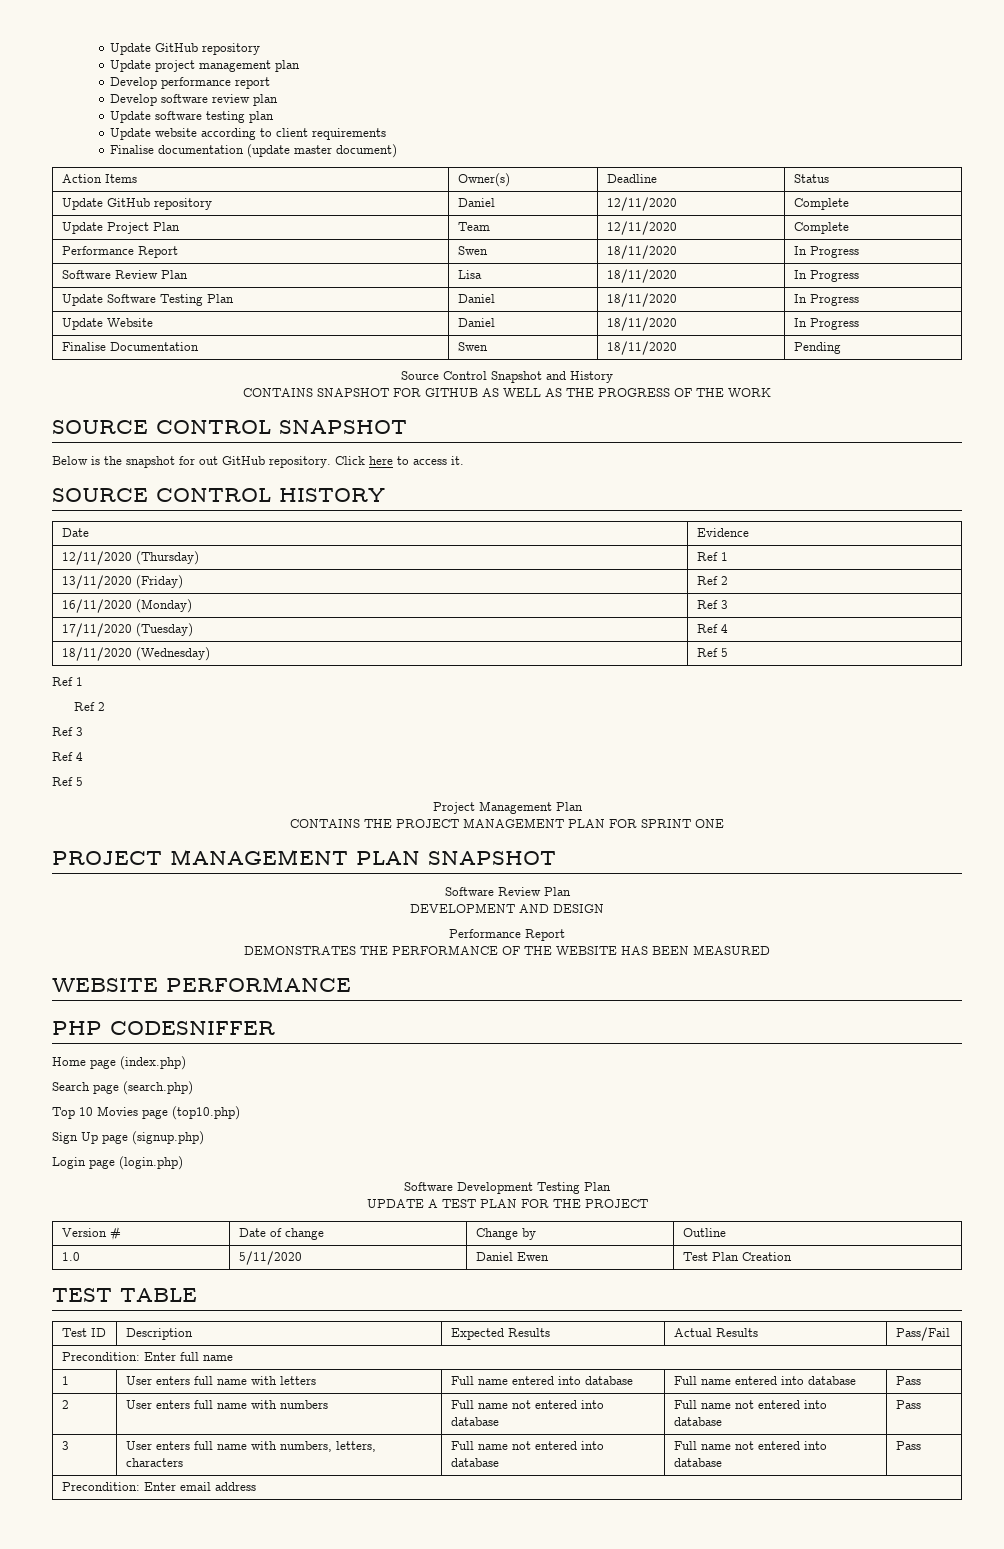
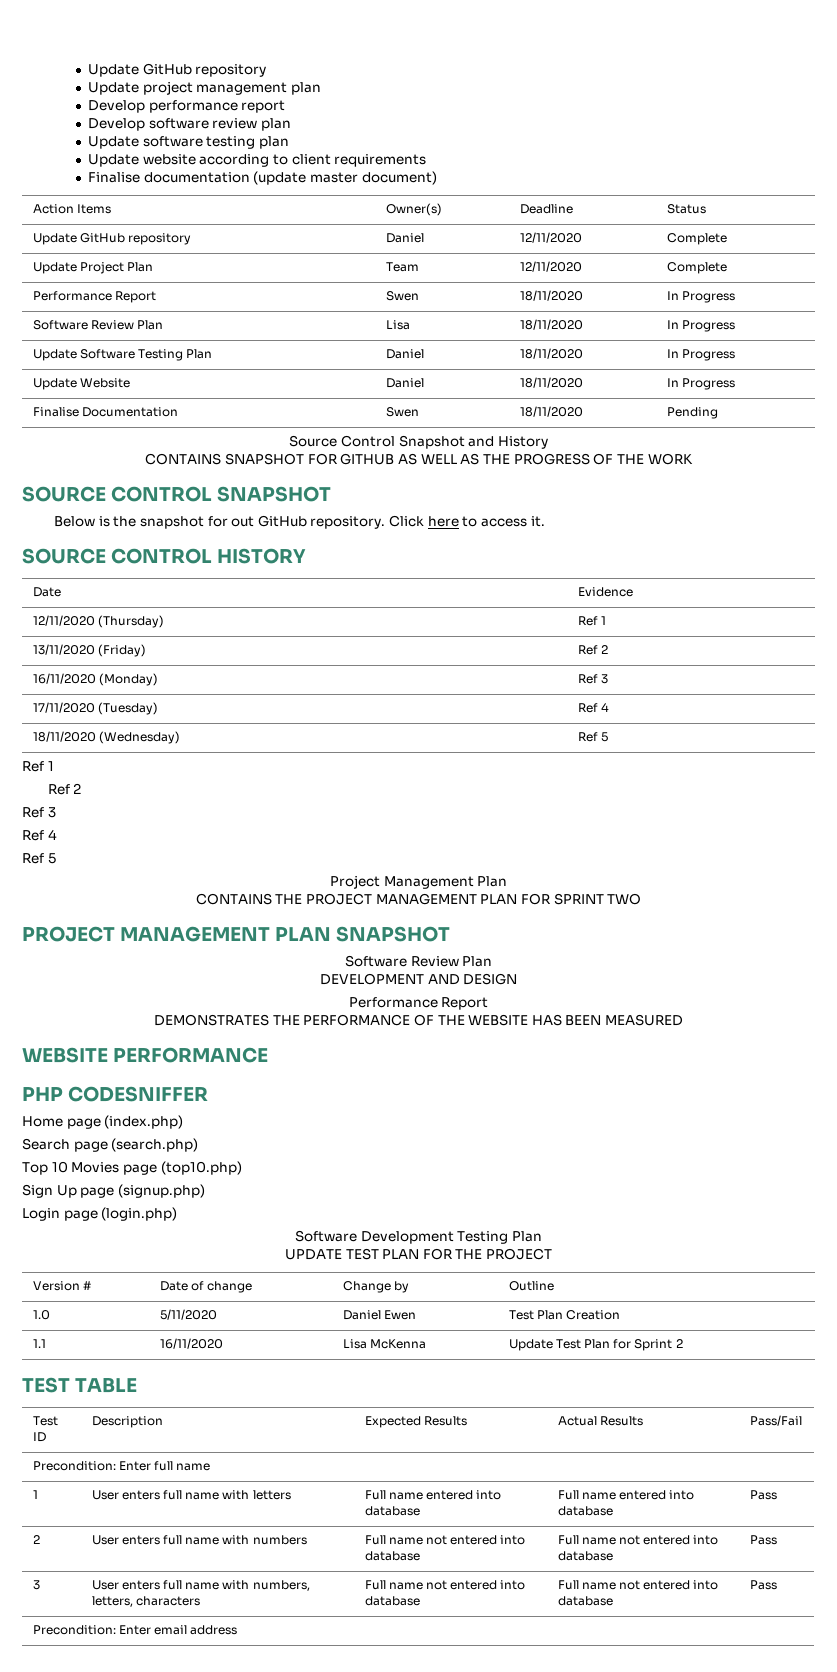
[695,819,724,828] ONE -> [607,893,642,905] TWO
[427,1199,438,1208] A -> (342, 1254) none
(792, 1256) none -> [32,1339,46,1348] [159,1338,223,1349] [342,1339,426,1349] [508,1339,683,1351] // 1.1 | 16/11/2020 | Lisa McKenna | Update Test Plan for Sprint 2

